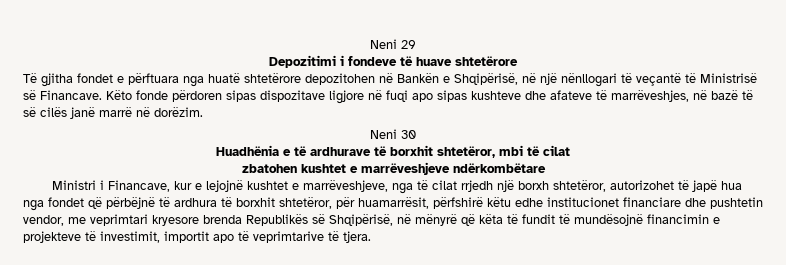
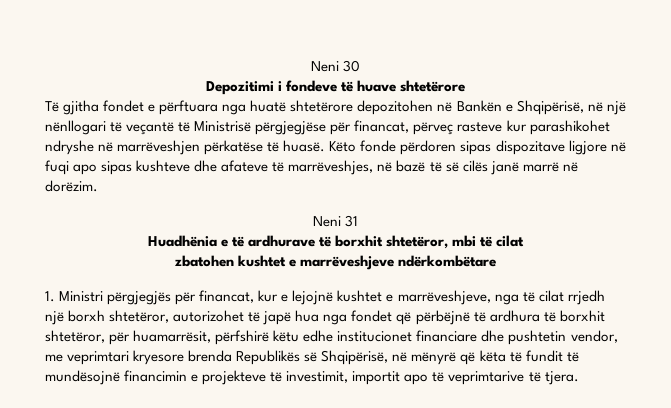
[370,39,416,49] Neni 29 -> [310,60,361,72] Neni 30
[23,90,102,100] së Financave. -> [255,120,610,135] [45,140,326,155] përgjegjëse për financat, përveç rasteve kur parashikohet ndryshe në marrëveshjen përkatëse të huasë.
[401,130,416,139] 30 -> [345,215,359,227] 31
[52,180,171,192] Ministri i Financave, -> [45,290,255,305] 1. Ministri përgjegjës për financat,

